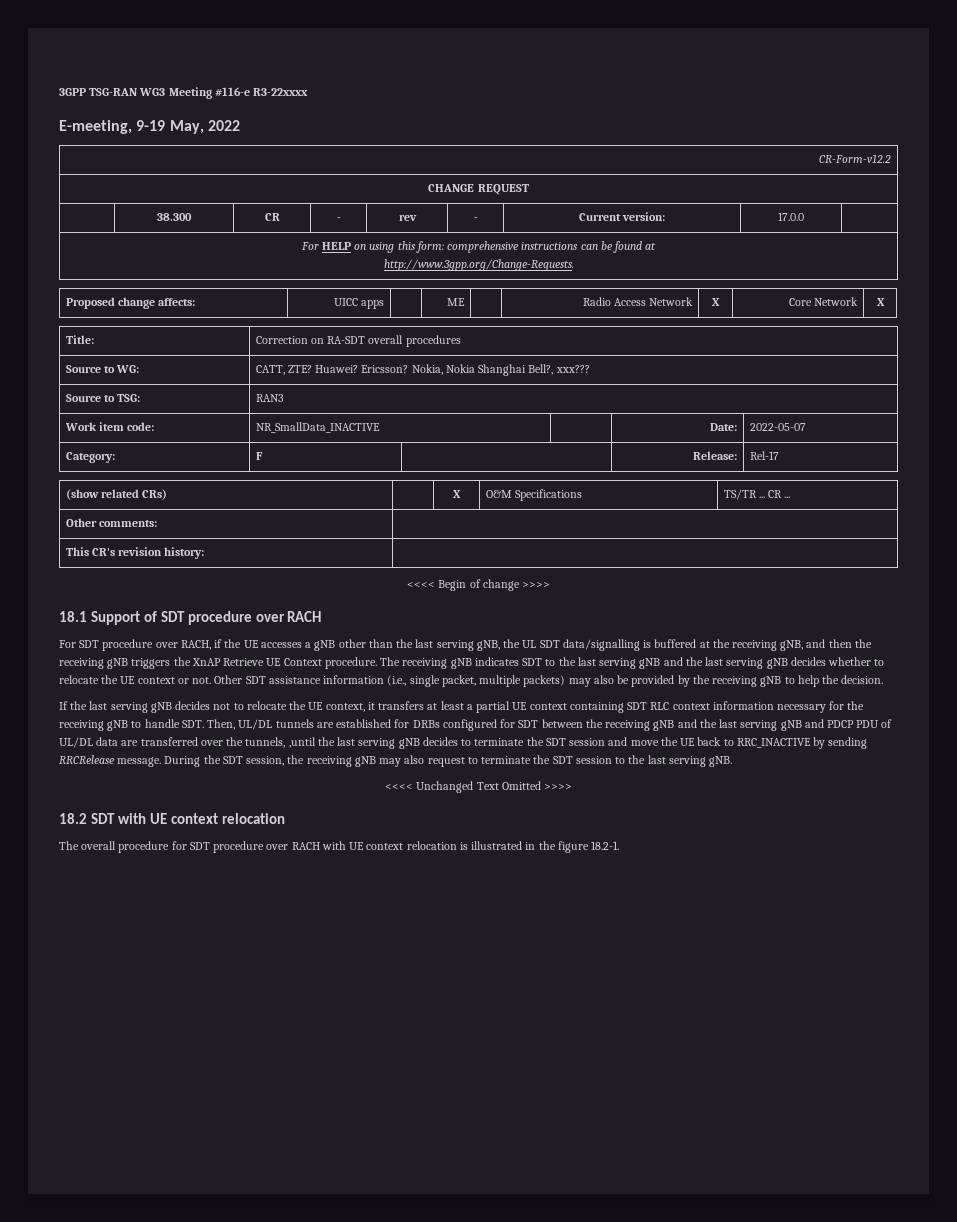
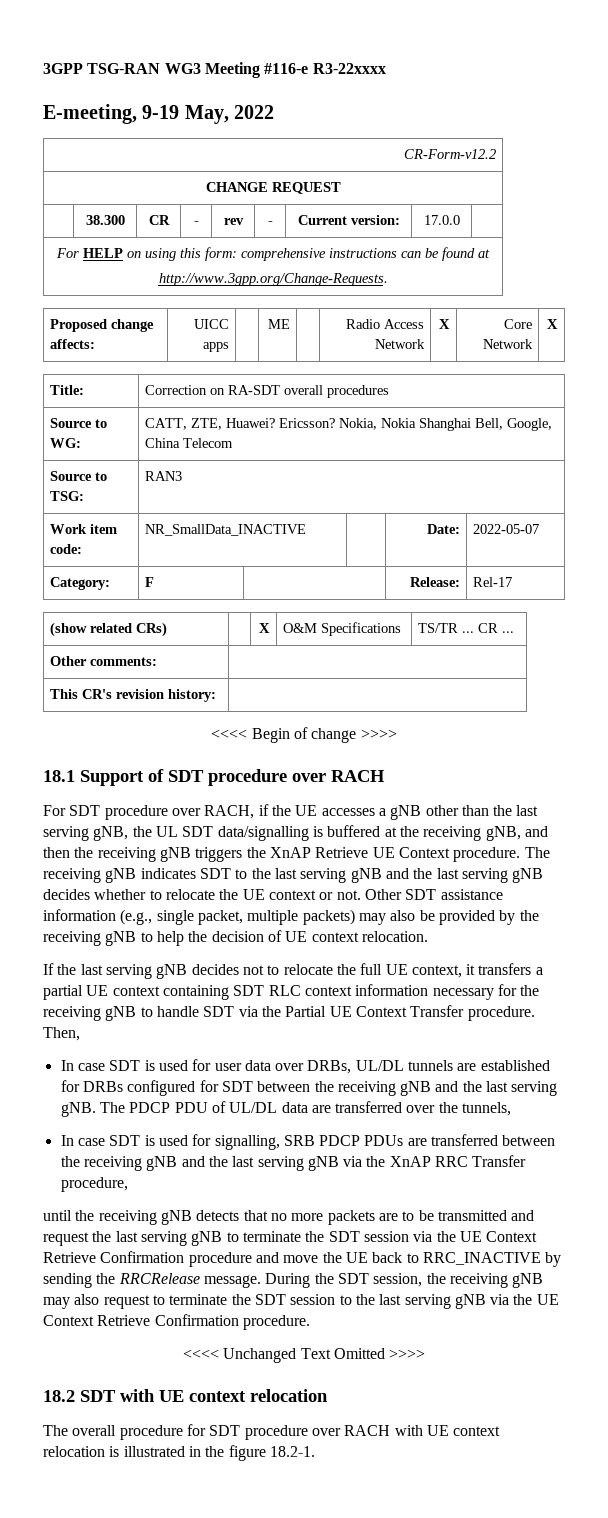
[287,365,312,373] ZTE? -> [191,418,223,430] ZTE,
[528,364,590,375] Bell?, xxx??? -> [475,418,553,431] [145,438,234,448] Bell, Google, China Telecom
[387,675,407,686] (i.e., -> [120,909,153,925] (e.g.,
[841,675,884,684] decision. -> [211,930,428,942] decision of UE context relocation.
(307, 705) none -> [360,963,383,975] full
[427,701,464,710] at least -> (532, 969) none
[181,719,236,730] SDT. Then, -> [203,1005,535,1021] [43,1027,80,1041] [60,1059,352,1074] SDT via the Partial UE Context Transfer procedure. Then, // In case SDT is used for user data over DRBs,
[780,719,824,731] gNB and -> [60,1102,125,1117] gNB. The
[288,737,606,749] ,until the last serving gNB decides to terminate the SDT session -> [60,1134,556,1150] [60,1155,527,1171] [60,1177,128,1192] [43,1210,535,1225] [43,1231,538,1246] [43,1251,252,1267] // In case SDT is used for signalling, SRB PDCP PDUs are transferred between the receiving gNB and the last serving gNB via the XnAP RRC Transfer procedure, // until the receiving gNB detects that no more packets are to be transmitted and request the last serving gNB to terminate the SDT session via the UE Context Retrieve Confirmation procedure
(868, 743) none -> [96,1273,116,1284] the
[709,756,733,767] gNB. -> [454,1294,559,1309] [43,1314,310,1330] gNB via the UE Context Retrieve Confirmation procedure.

